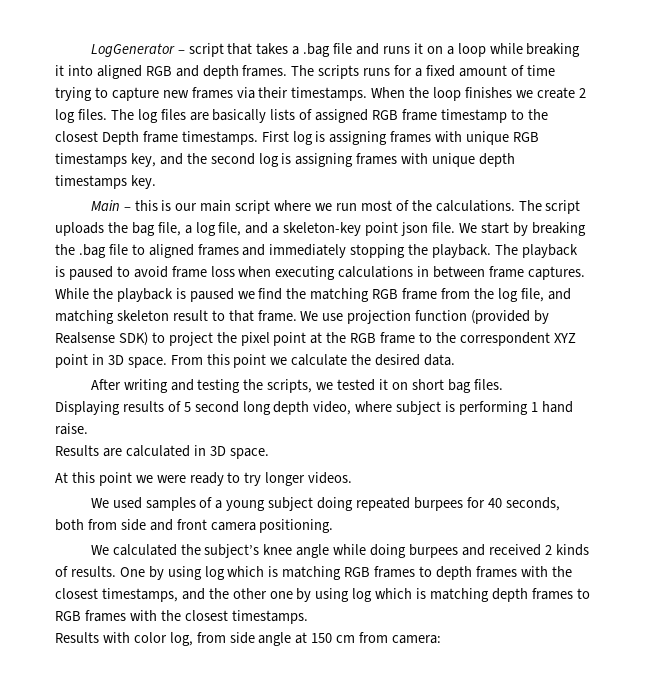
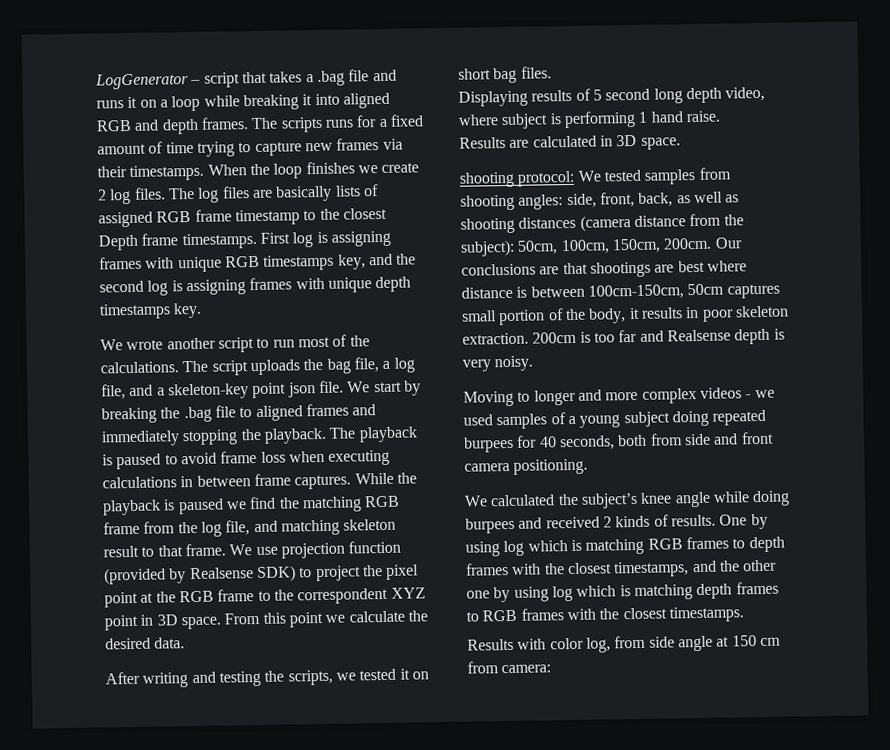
[90,200,333,214] Main – this is our main script where we -> [100,337,270,353] We wrote another script to
[55,472,353,486] [90,498,109,508] At this point we were ready to try longer videos. // We -> [459,167,731,188] [460,191,740,211] [460,213,744,234] [460,237,743,257] [461,260,747,278] [461,283,780,300] [461,305,789,326] [462,328,785,345] [462,355,534,372] [463,387,775,407] shooting protocol: We tested samples from shooting angles: side, front, back, as well as shooting distances (camera distance from the subject): 50cm, 100cm, 150cm, 200cm. Our conclusions are that shootings are best where distance is between 100cm-150cm, 50cm captures small portion of the body, it results in poor skeleton extraction. 200cm is too far and Realsense depth is very noisy. // Moving to longer and more complex videos - we

